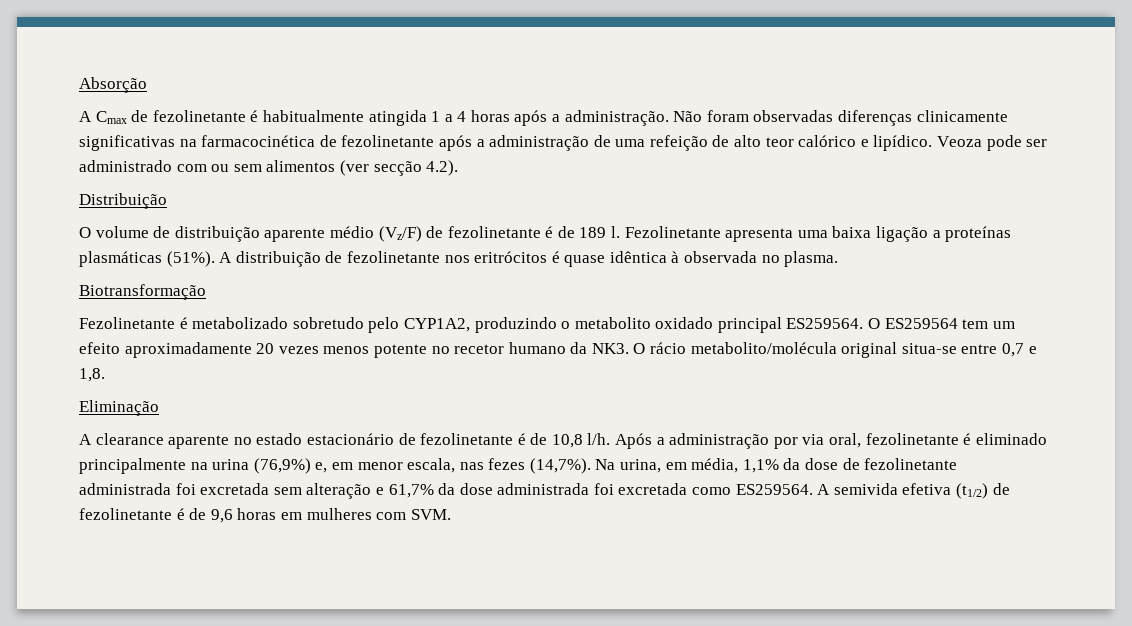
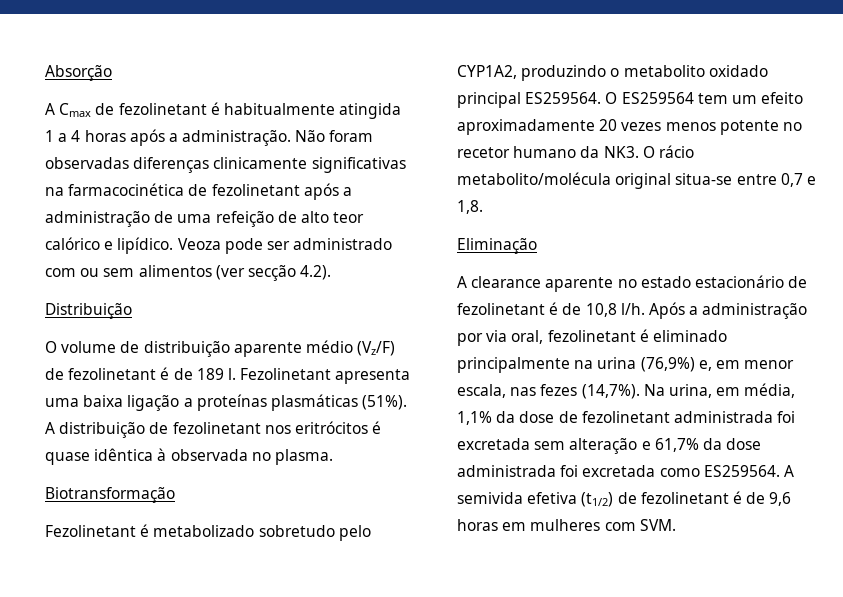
[152,110,246,122] fezolinetante -> [118,103,207,115] fezolinetant
[341,135,435,147] fezolinetante -> [211,184,300,196] fezolinetant
[447,226,541,238] fezolinetante -> [68,368,157,380] fezolinetant
[624,226,721,238] Fezolinetante -> [240,368,332,380] Fezolinetant
[346,251,440,263] fezolinetante -> [172,422,261,434] fezolinetant
[79,317,175,329] Fezolinetante -> [45,525,136,537] Fezolinetant
[420,433,514,445] fezolinetante -> [457,303,545,315] fezolinetant
[865,433,959,445] fezolinetante -> [547,330,636,342] fezolinetant
[864,458,958,470] fezolinetante -> [581,411,670,423] fezolinetant
[79,508,172,520] fezolinetante -> [640,492,729,504] fezolinetant

